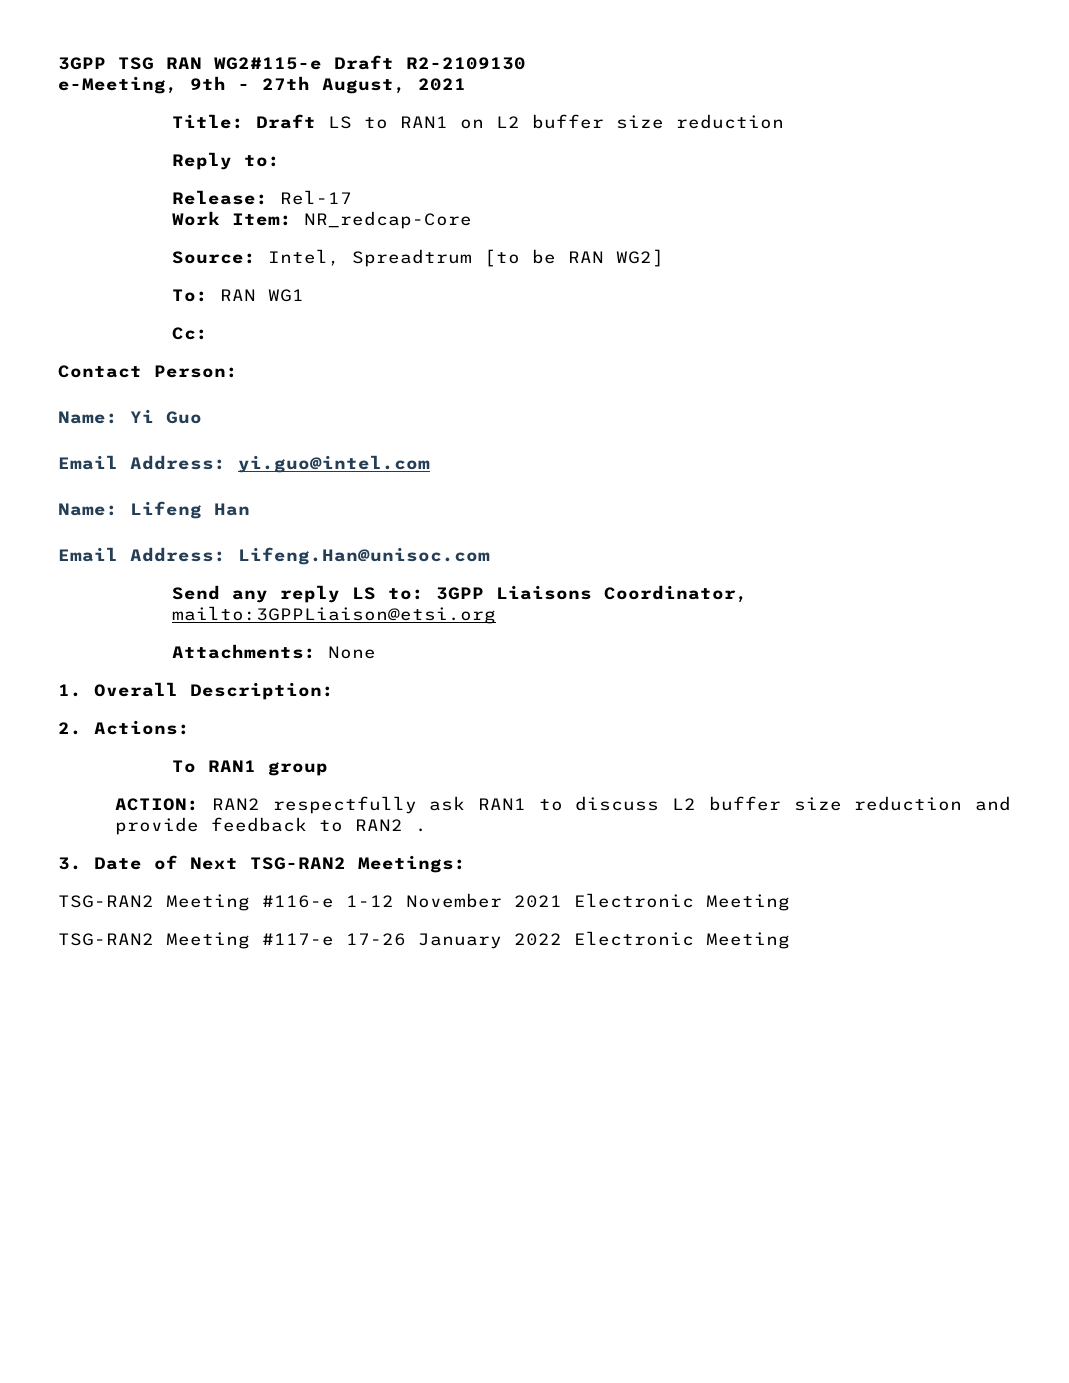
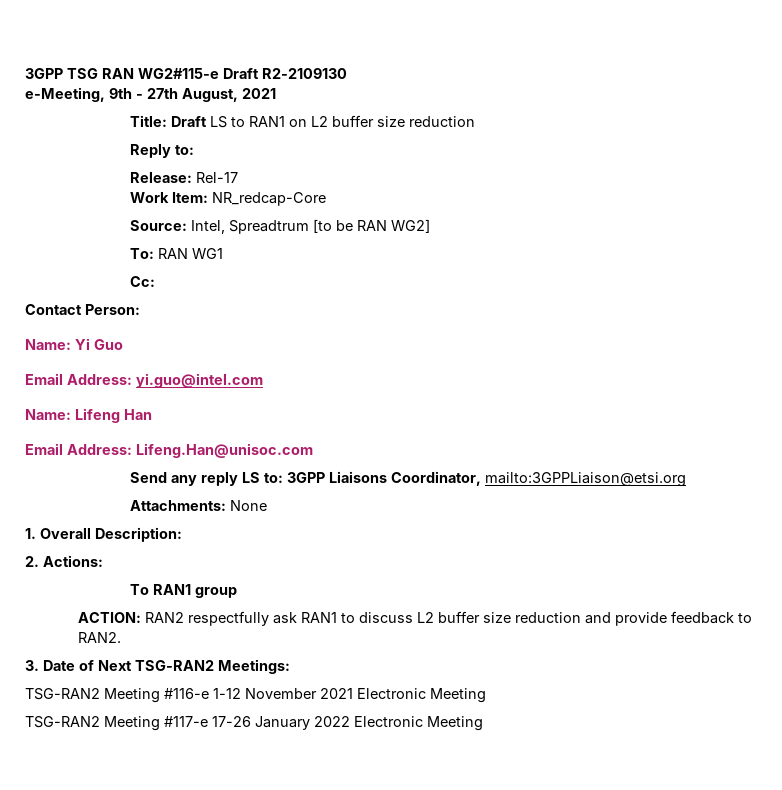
[355,819,428,832] RAN2 . -> [77,632,121,643] RAN2.

